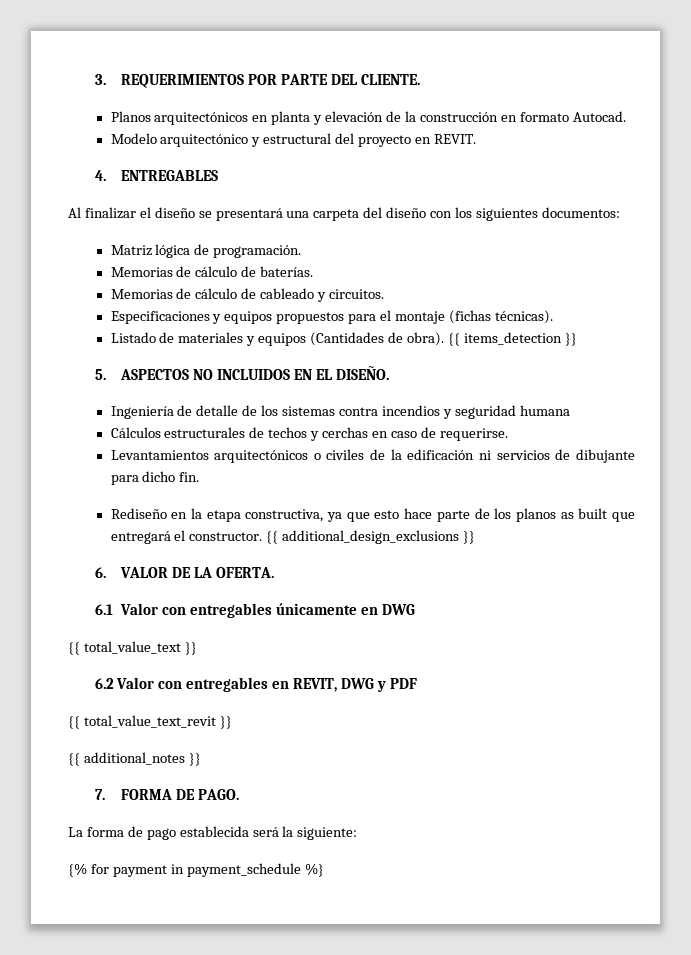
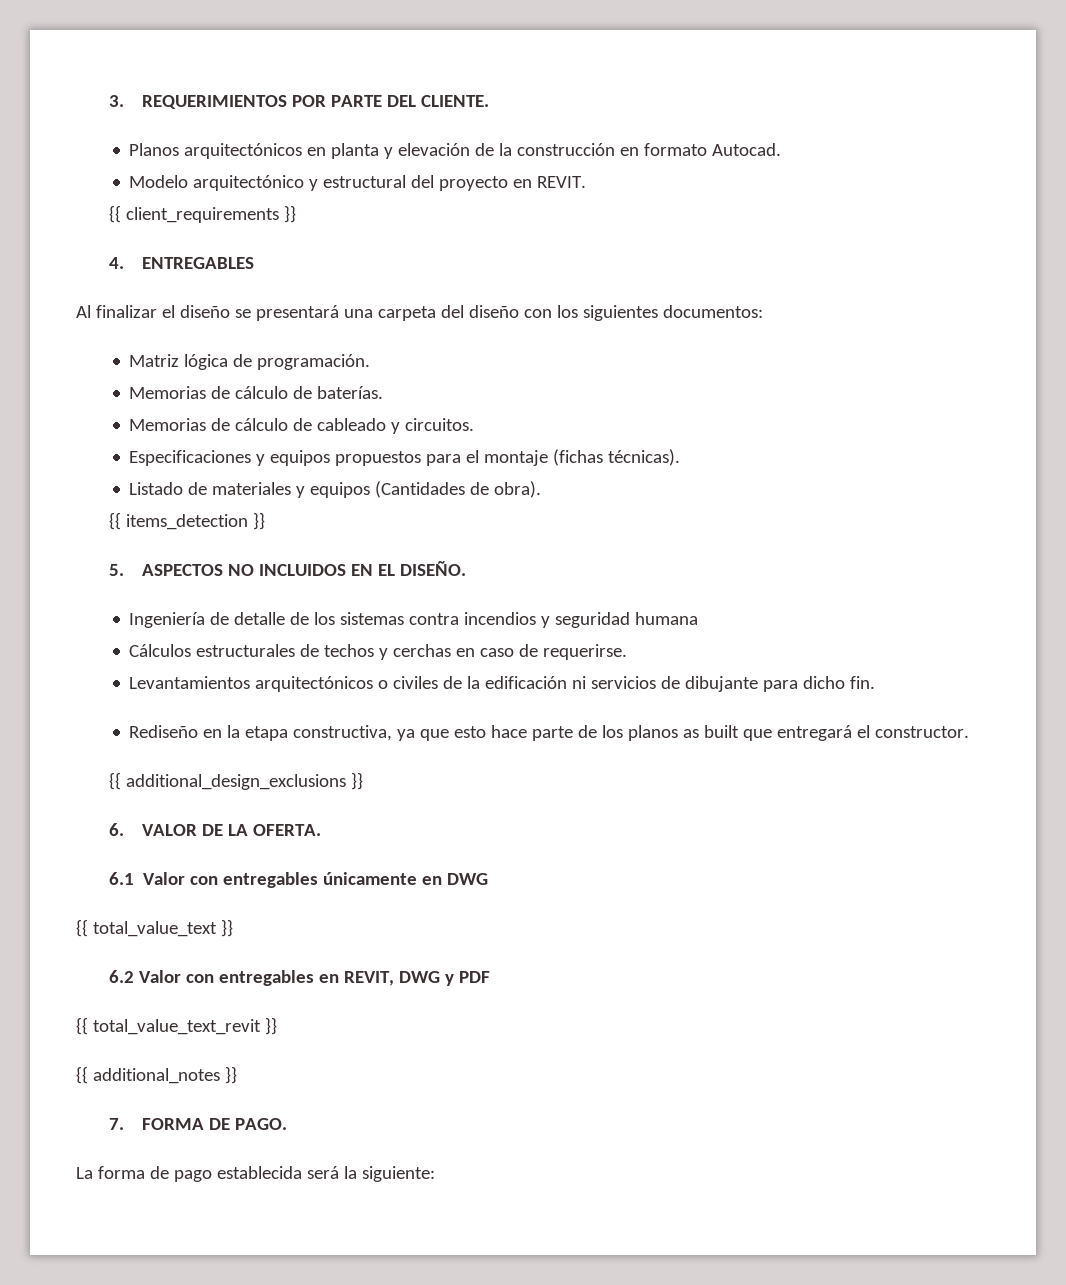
(476, 139) none -> [108,205,296,223] // {{ client_requirements }}
(444, 339) none -> (542, 489) //
(263, 536) none -> (970, 732) //
[68,863,324,877] // {% for payment in payment_schedule %} -> (435, 1174) none

